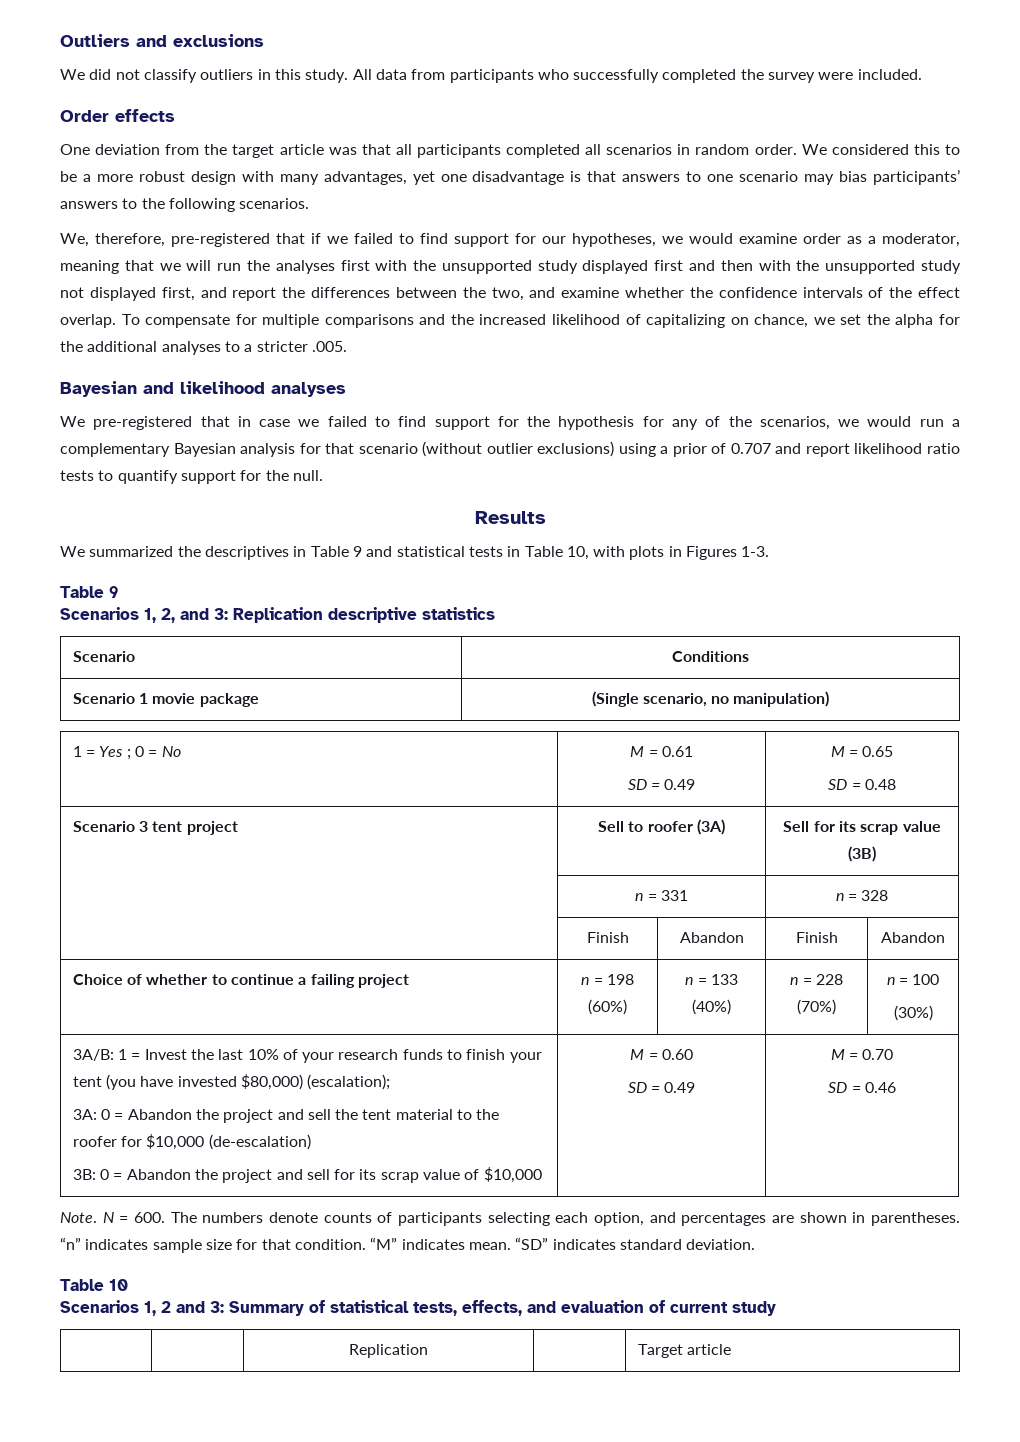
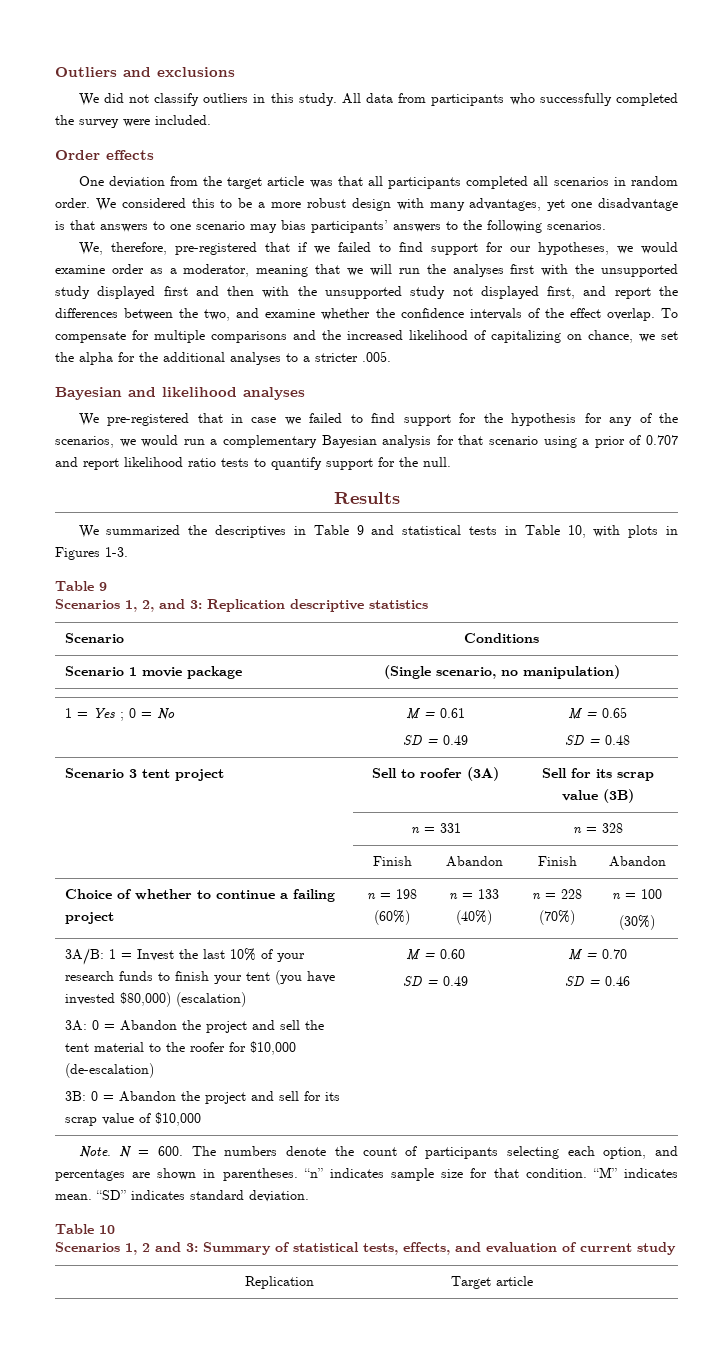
[422,441,615,457] (without outlier exclusions) -> (539, 440) none
[307,1074,391,1090] (escalation); -> [175,992,246,1007] (escalation)
[323,1212,372,1223] counts -> [334,1146,397,1156] the count

